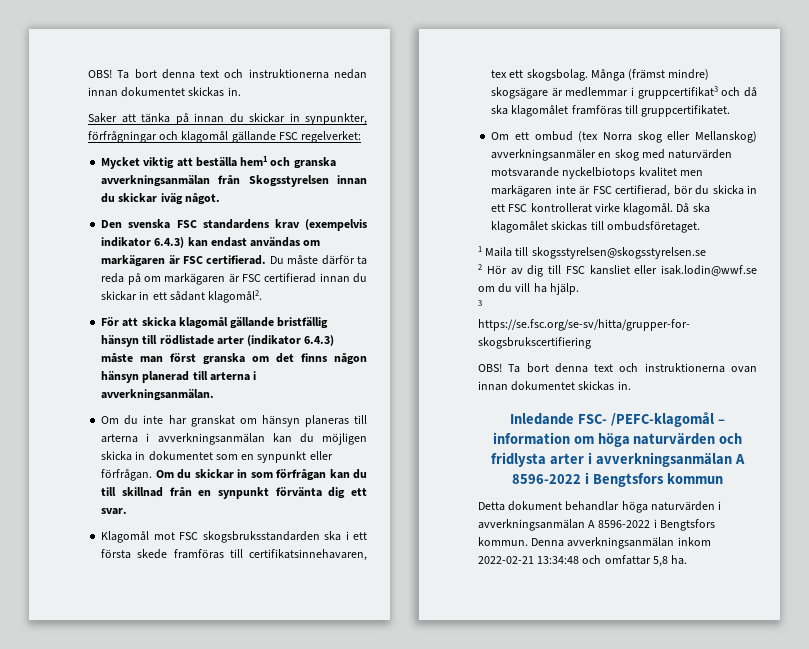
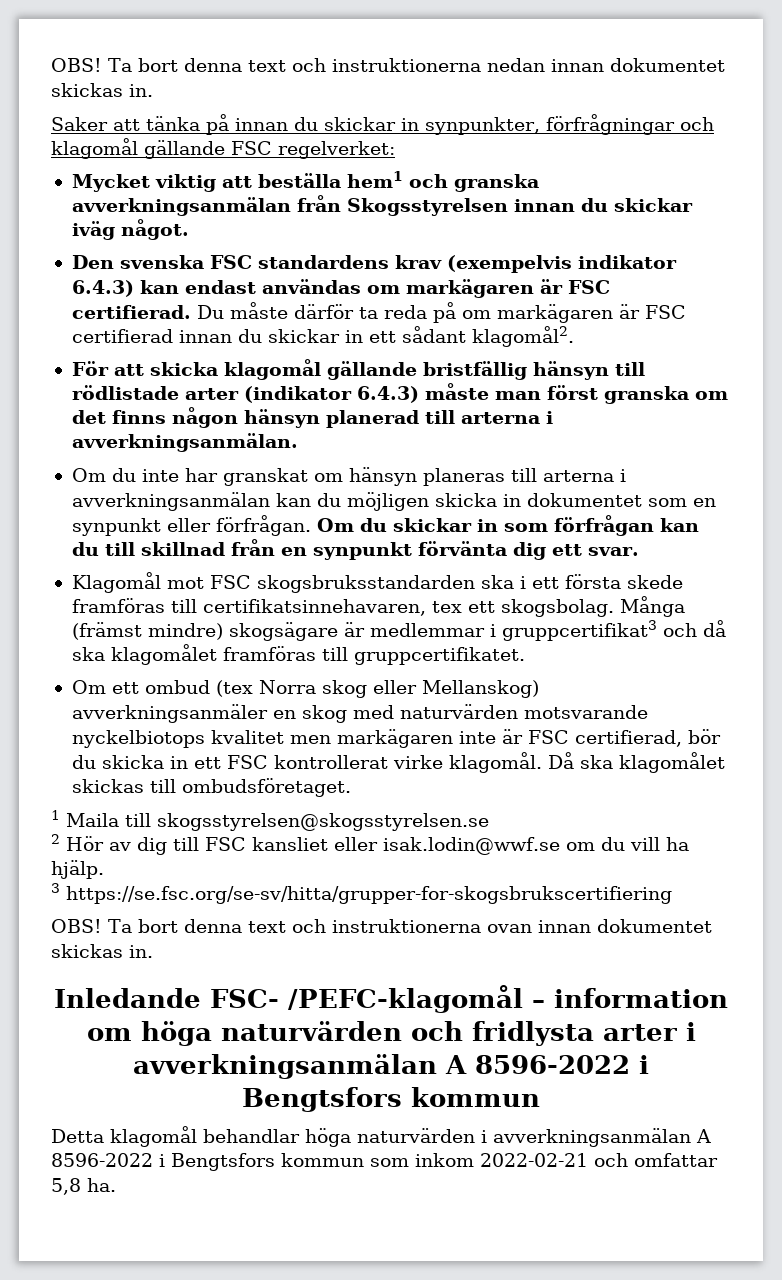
[508,501,563,511] dokument -> [110,1126,197,1147] klagomål
[478,537,675,549] kommun. Denna avverkningsanmälan -> [281,1153,409,1167] kommun som
[537,556,580,564] 13:34:48 -> (588, 1160) none

